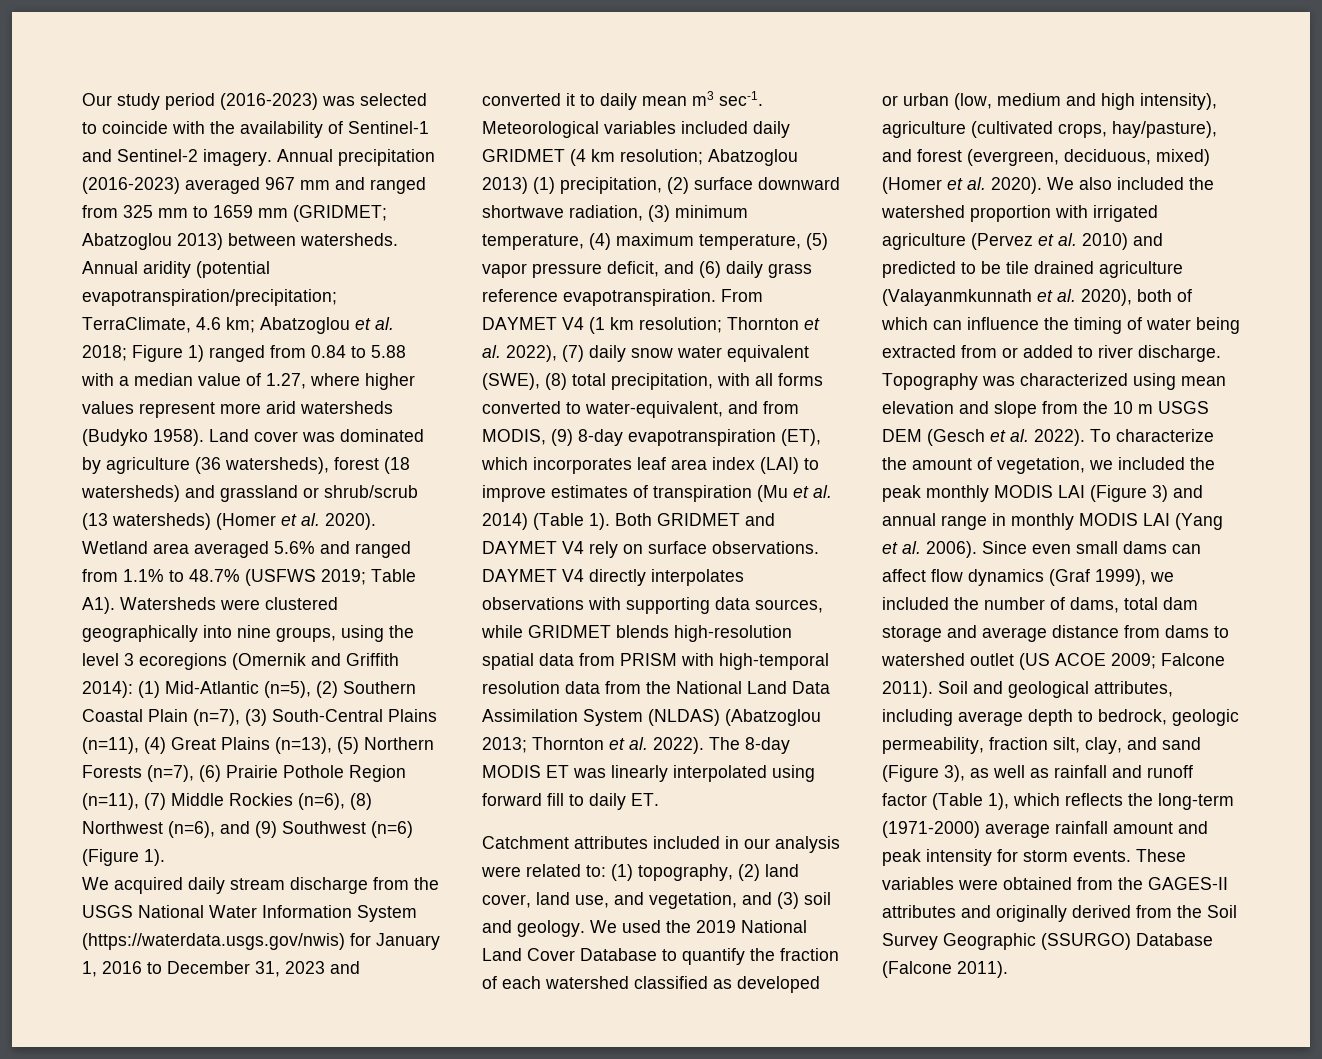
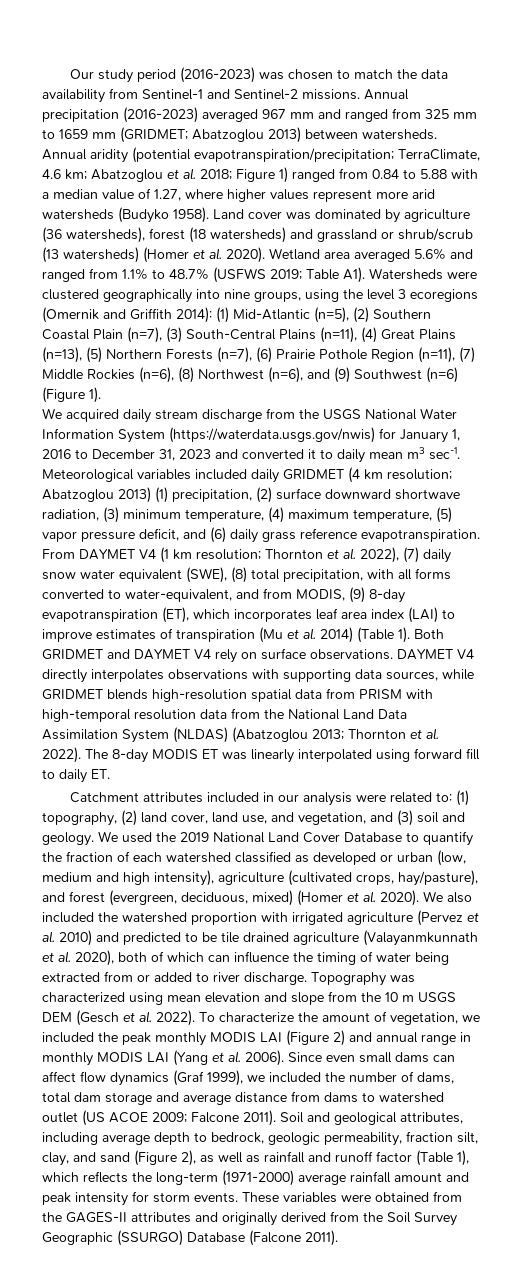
[360,93,427,106] [82,121,343,138] selected to coincide with the availability of -> [287,69,448,80] [42,88,138,103] chosen to match the data availability from
[203,149,272,166] imagery. -> [302,89,360,100] missions.
[1152,485,1168,502] 3) -> [333,1030,345,1046] 2)
[944,765,965,782] 3), -> [181,1150,196,1166] 2),

